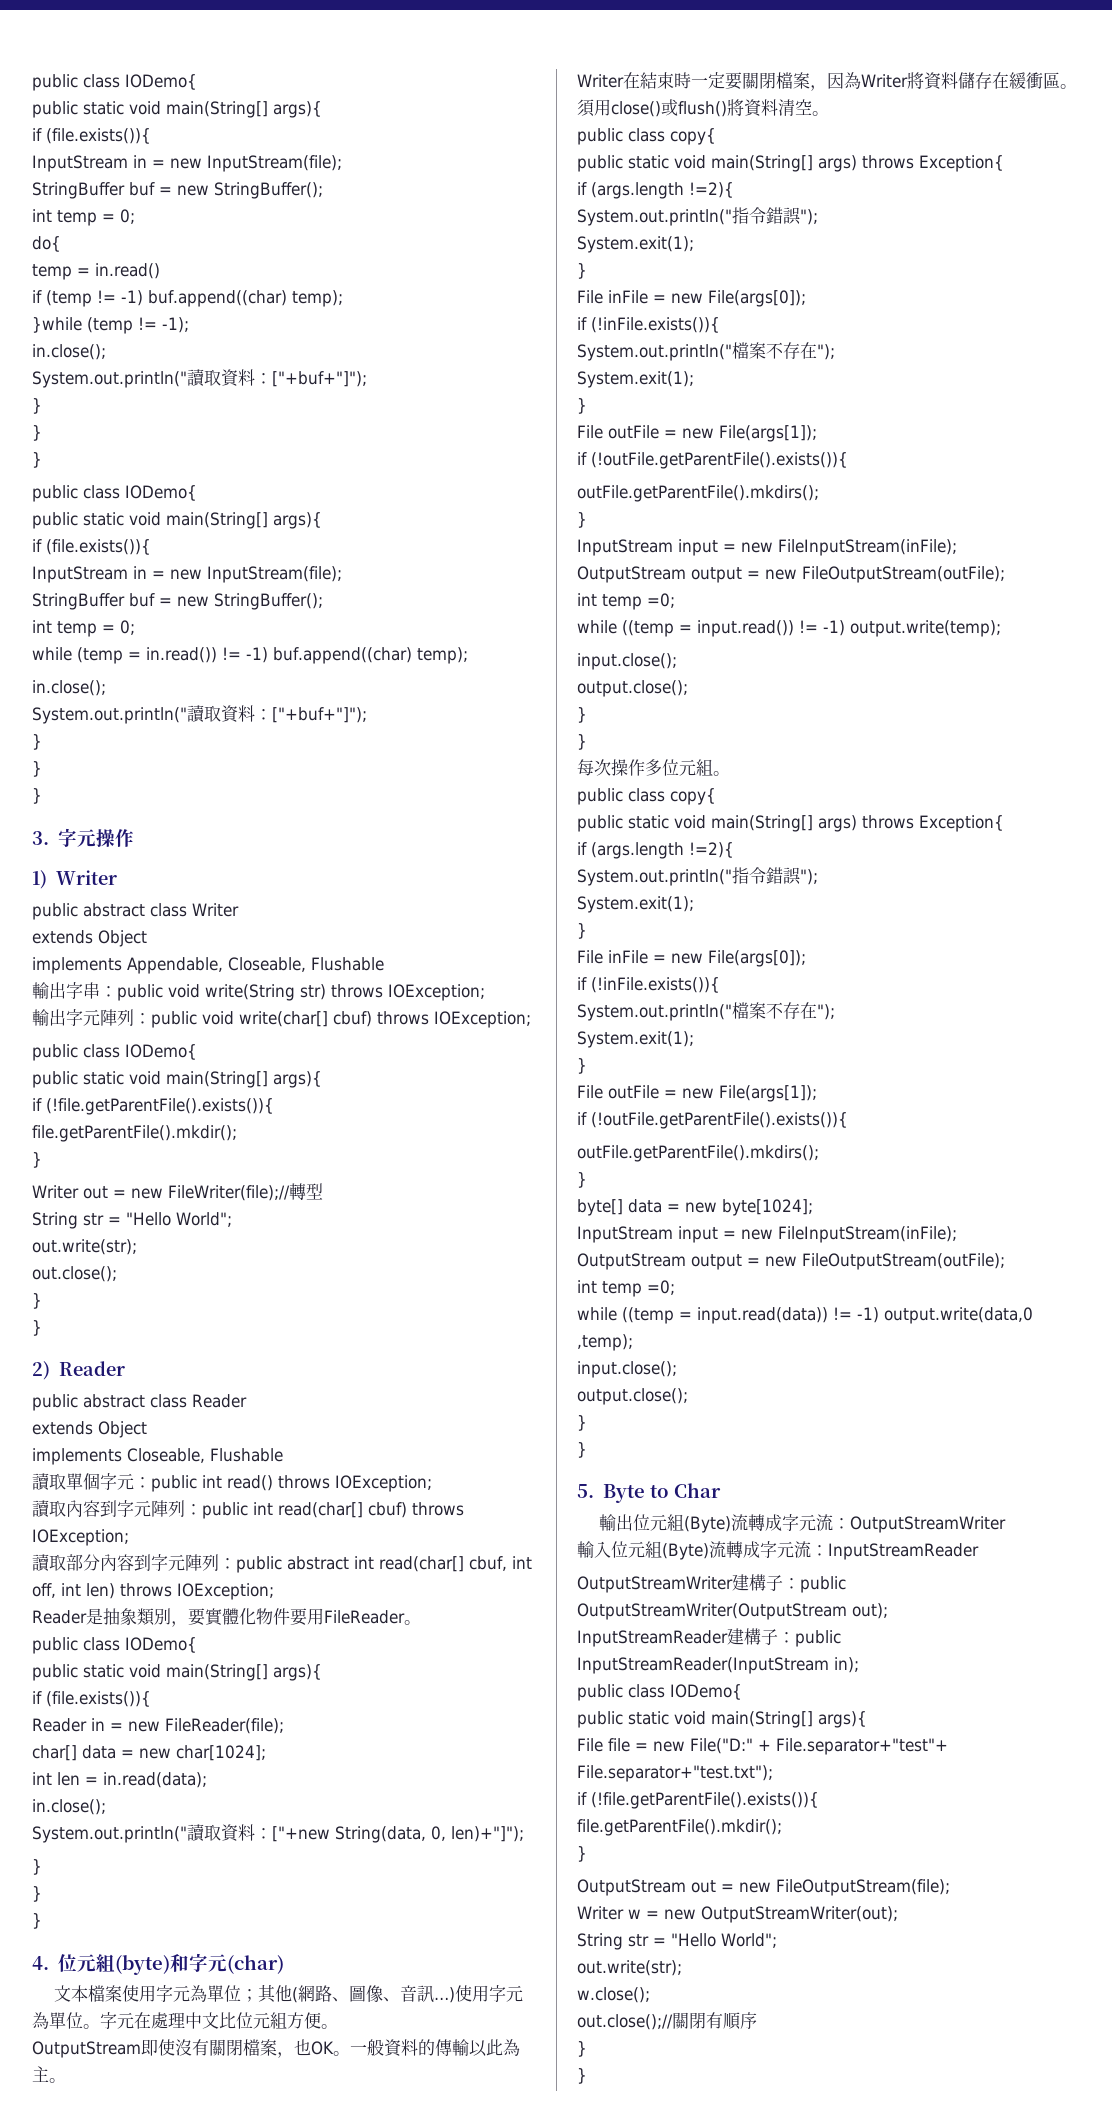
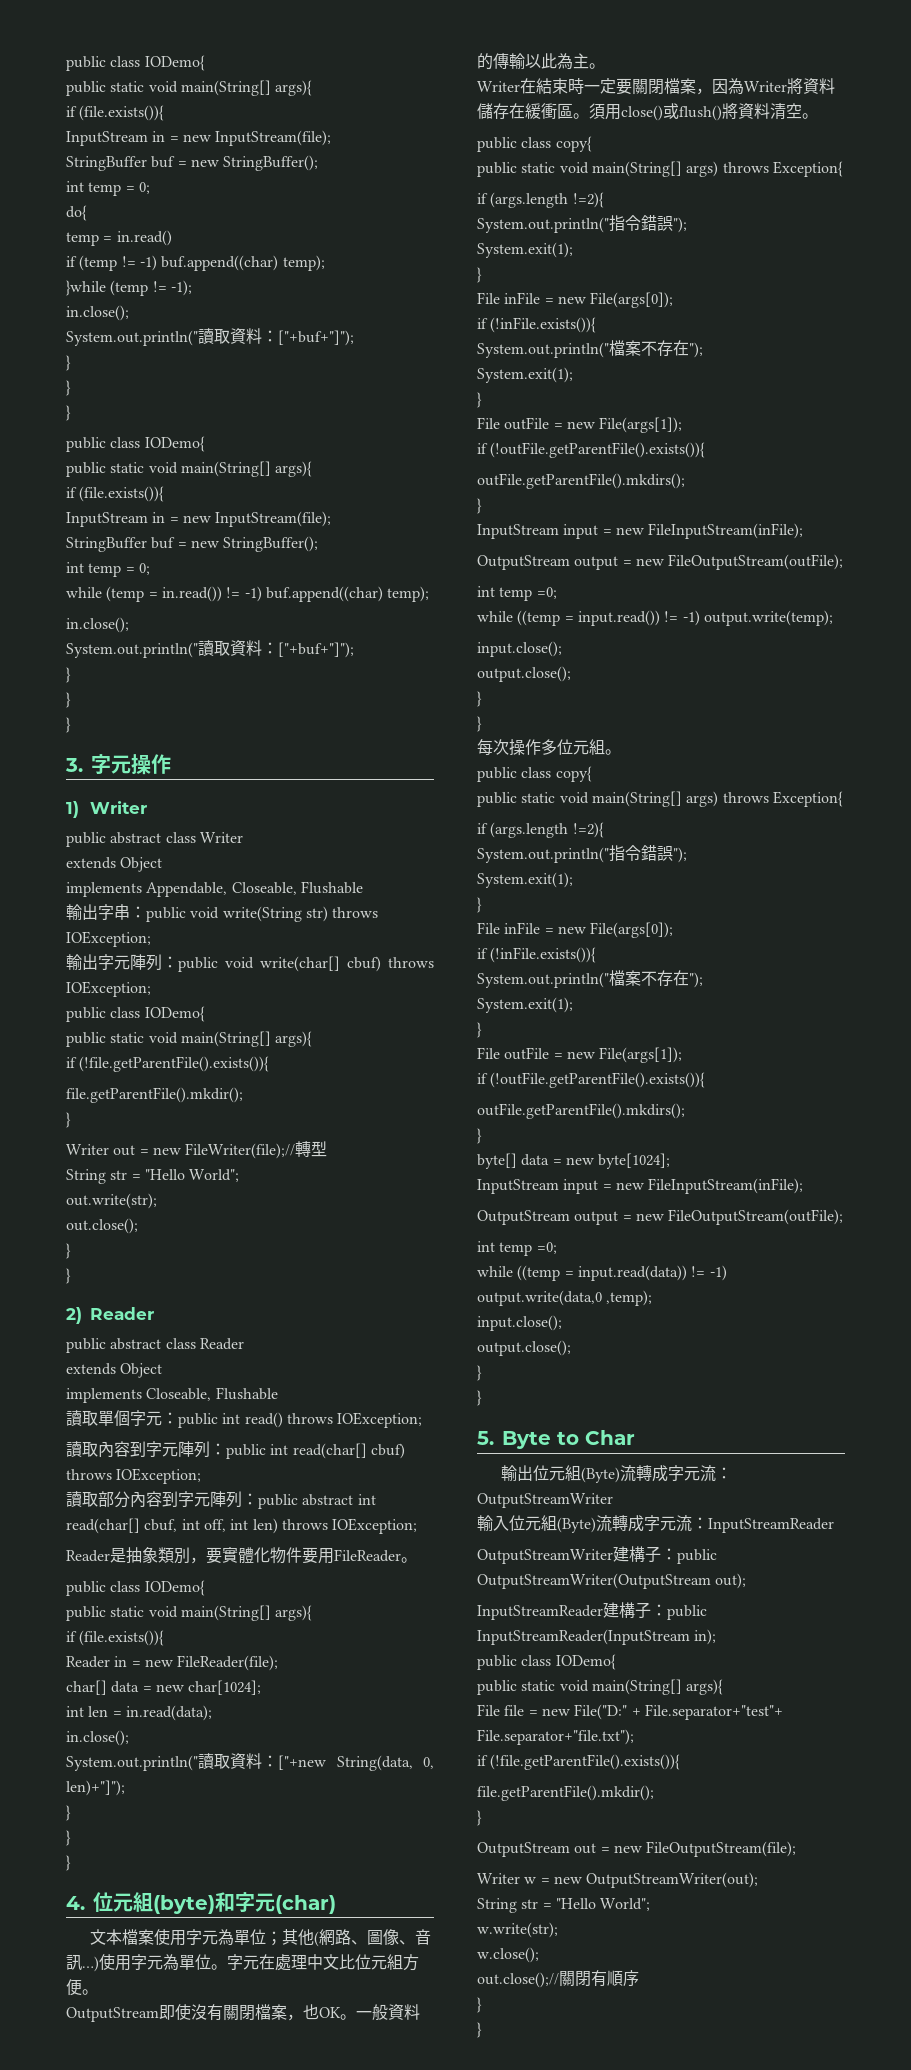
[577,1765,773,1782] File.separator+"test.txt"); -> [477,1729,634,1745] File.separator+"file.txt");
[577,1960,682,1976] out.write(str); -> [477,1922,558,1938] w.write(str);

